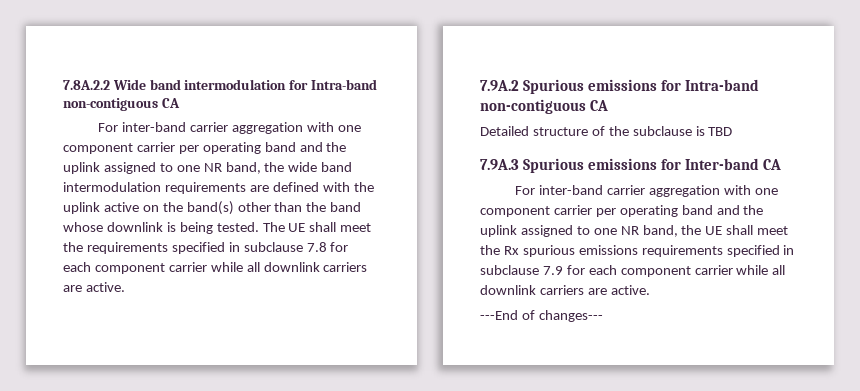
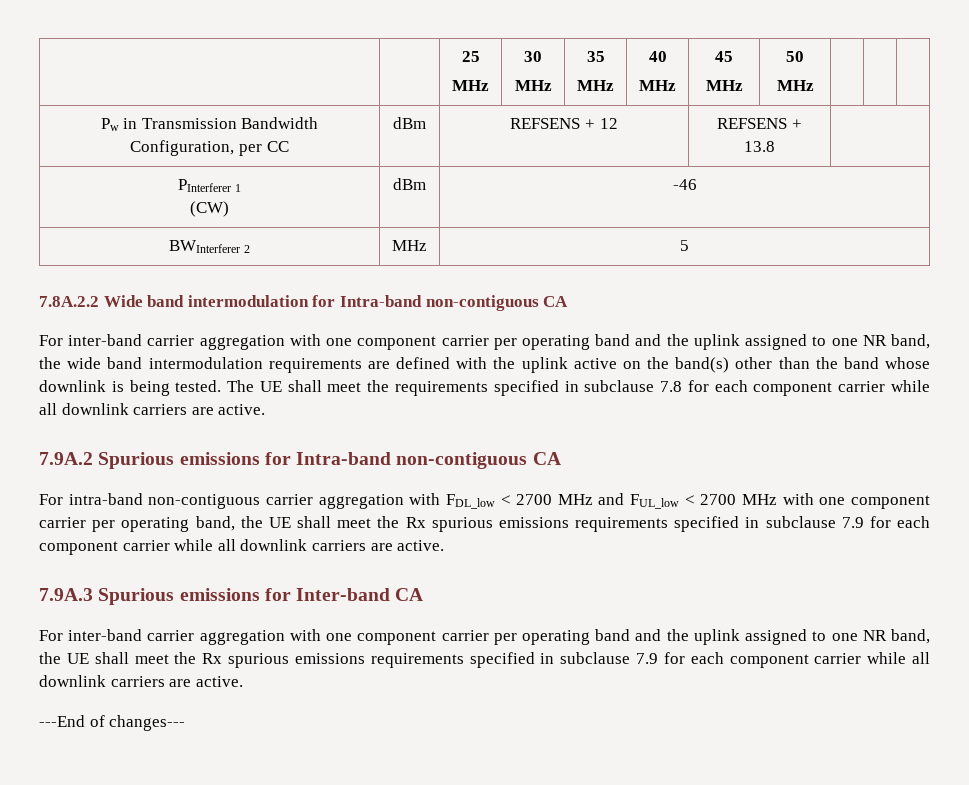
(63, 85) none -> [461,51,480,62] [452,80,489,91] [524,51,542,62] [514,80,552,91] [586,51,605,62] [577,80,614,91] [648,51,667,62] [639,80,676,91] [715,51,733,62] [705,80,743,91] [786,51,804,62] [776,80,814,91] [100,117,319,131] [130,140,289,156] [393,117,426,129] [510,118,618,129] [717,118,802,129] [744,141,775,152] [177,179,242,192] [190,201,229,217] [393,178,426,190] [672,179,697,190] [168,240,251,253] [392,240,427,251] [679,240,689,251] | | 25 // MHz | 30 // MHz | 35 // MHz | 40 // MHz | 45 // MHz | 50 // MHz | | | // Pw in Transmission Bandwidth Configuration, per CC | dBm | REFSENS + 12 | REFSENS + 13.8 | // PInterferer 1 // (CW) | dBm | -46 // BWInterferer 2 | MHz | 5 //
[480,126,733,136] Detailed structure of the subclause is TBD -> [39,493,930,509] [39,516,930,532] [39,539,445,555] For intra-band non-contiguous carrier aggregation with FDL_low < 2700 MHz and FUL_low < 2700 MHz with one component carrier per operating band, the UE shall meet the Rx spurious emissions requirements specified in subclause 7.9 for each component carrier while all downlink carriers are active.

